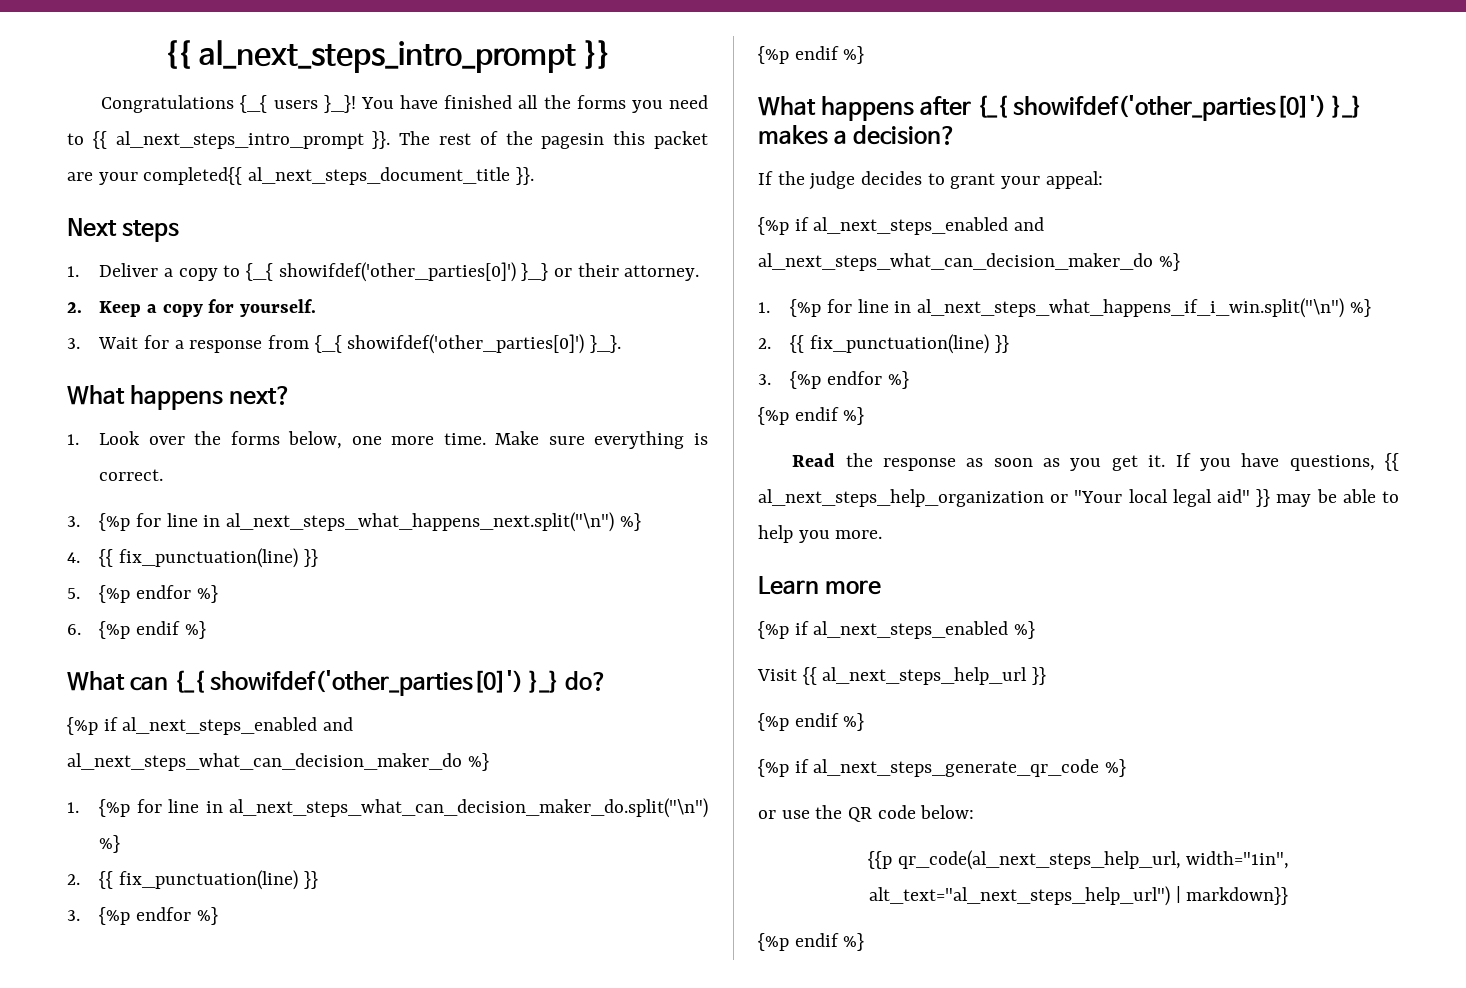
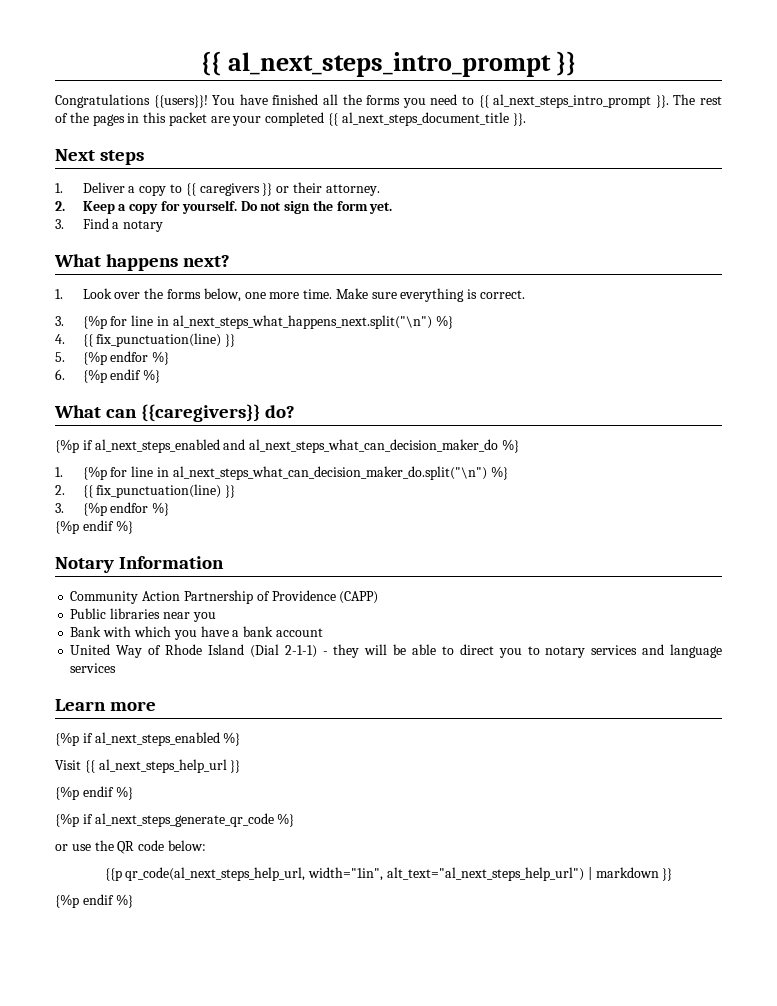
[240,95,356,113] {_{ users }_}! -> [153,95,208,108] {{users}}!
[541,133,605,149] pagesin -> [92,113,140,126] pages in
[143,167,243,185] completed{{ -> [265,112,339,126] completed {{
[246,262,549,282] {_{ showifdef('other_parties[0]') }_} -> [185,183,273,196] {{ caregivers }}
[67,334,622,354] // 3. Wait for a response from {_{ showifdef('other_parties[0]') }_}. -> [240,200,393,214] [55,218,164,232] Do not sign the form yet. // 3. Find a notary
[174,670,560,696] {_{ showifdef('other_parties[0]') }_} -> [141,404,261,422] {{caregivers}}
[758,95,1363,121] [758,125,957,145] [758,171,1103,190] [758,217,1045,235] [758,253,1180,271] [758,298,1371,318] [758,334,1009,354] [758,371,909,389] [758,407,865,425] [792,453,1399,471] [758,489,1399,507] [758,525,883,543] What happens after {_{ showifdef('other_parties[0]') }_} makes a decision? // If the judge decides to grant your appeal: // {%p if al_next_steps_enabled and al_next_steps_what_can_decision_maker_do %} // 1. {%p for line in al_next_steps_what_happens_if_i_win.split("\n") %} // 2. {{ fix_punctuation(line) }} // 3. {%p endfor %} // {%p endif %} // Read the response as soon as you get it. If you have questions, {{ al_next_steps_help_organization or "Your local legal aid" }} may be able to help you more. -> [55,556,225,573] [70,590,379,604] [70,608,216,622] [70,626,323,640] [70,644,723,658] [70,663,117,673] Notary Information // Community Action Partnership of Providence (CAPP) // Public libraries near you // Bank with which you have a bank account // United Way of Rhode Island (Dial 2-1-1) - they will be able to direct you to notary services and language services
[1186,887,1289,905] markdown}} -> [595,867,673,881] markdown }}

